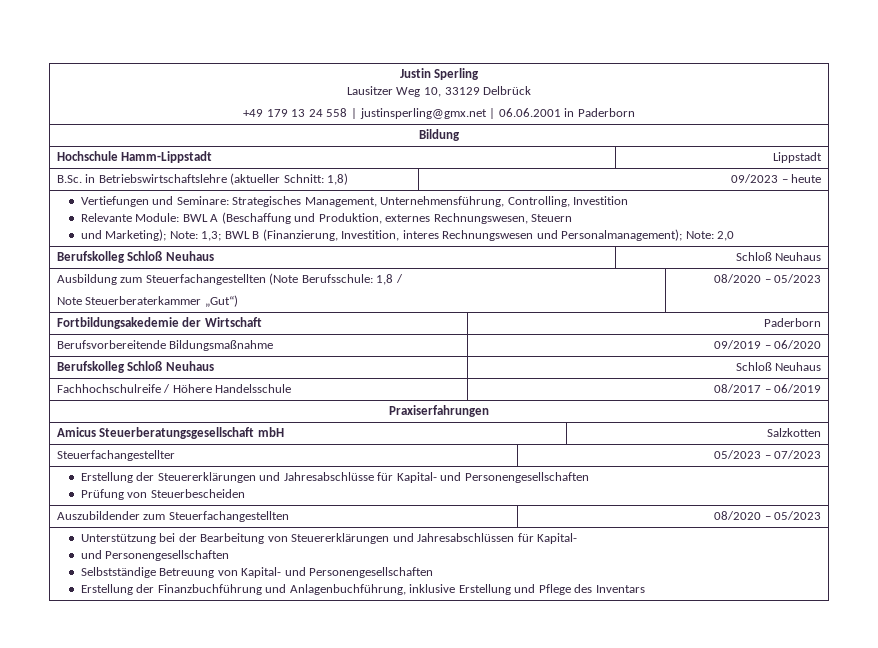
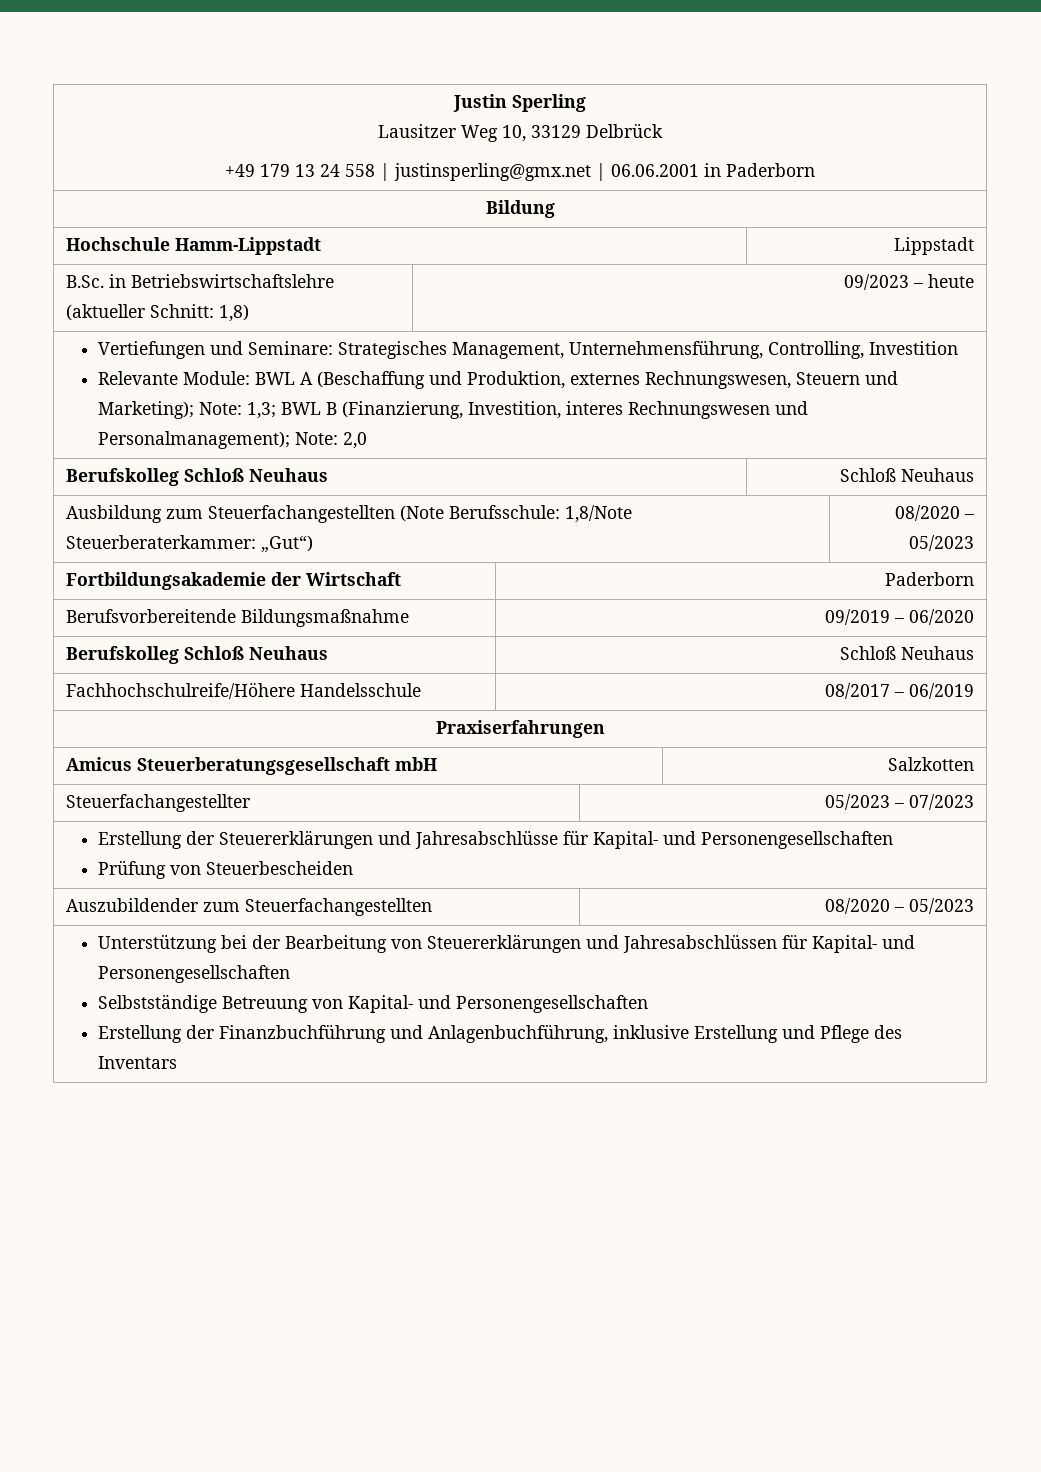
(573, 218) // -> (861, 378) none
[376,274,403,285] [56,296,202,305] 1,8 / // Note Steuerberaterkammer -> [564,505,632,523] [65,535,256,549] 1,8/Note Steuerberaterkammer:
[56,317,179,329] Fortbildungsakedemie -> [65,572,266,590] Fortbildungsakademie
[56,384,212,393] Fachhochschulreife / Höhere -> [65,682,295,699] Fachhochschulreife/Höhere
(578, 538) // -> (878, 944) none

